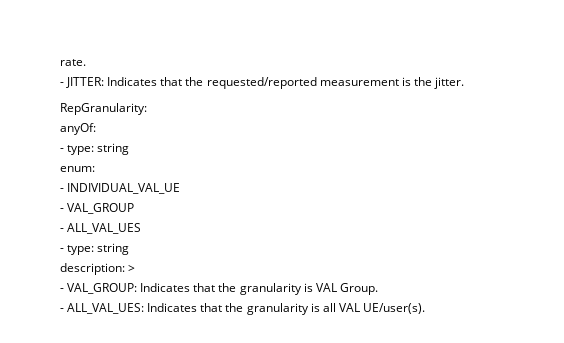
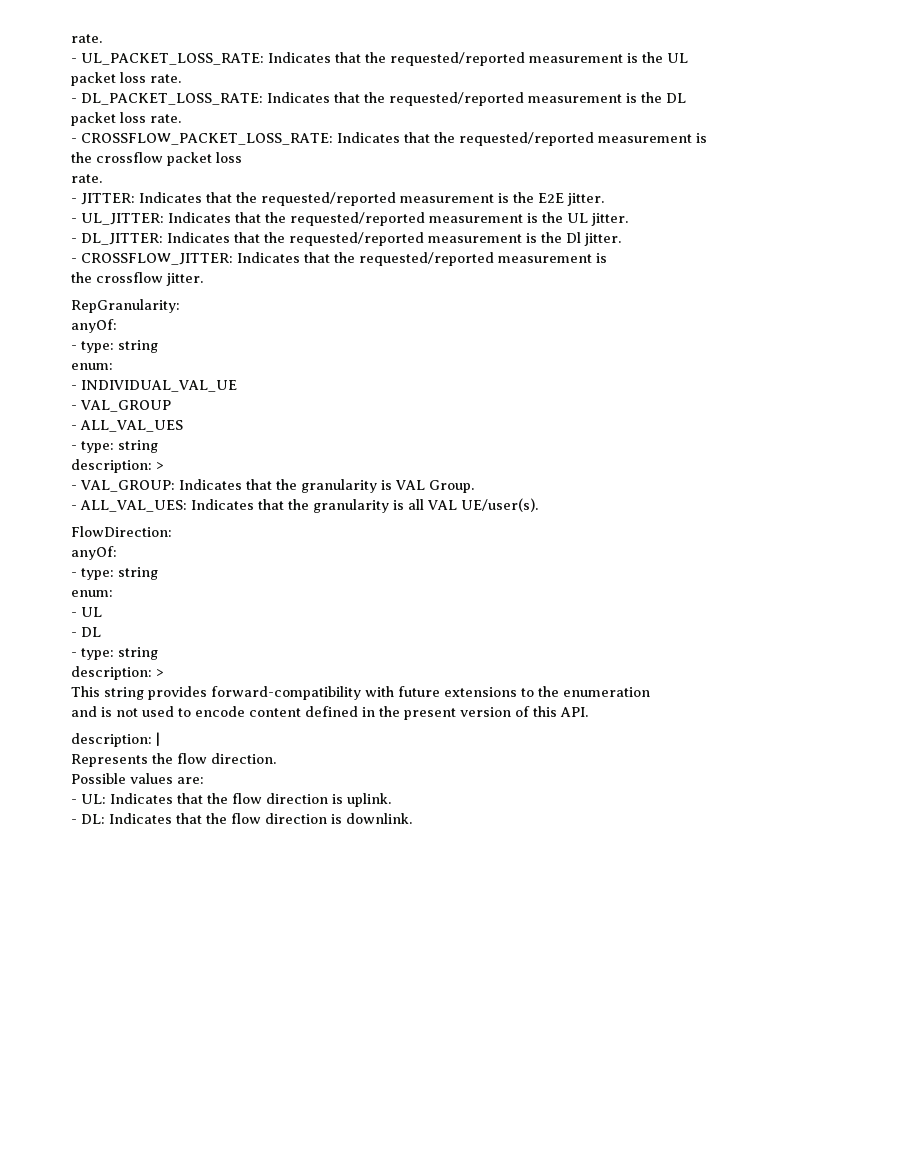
[60,59,86,66] rate. -> [71,34,102,43] [71,52,688,66] [71,72,181,86] [71,92,686,106] [71,112,181,126] [71,132,707,146] [71,152,242,166] [71,174,102,183] rate. // - UL_PACKET_LOSS_RATE: Indicates that the requested/reported measurement is the UL // packet loss rate. // - DL_PACKET_LOSS_RATE: Indicates that the requested/reported measurement is the DL // packet loss rate. // - CROSSFLOW_PACKET_LOSS_RATE: Indicates that the requested/reported measurement is // the crossflow packet loss // rate.
(432, 81) none -> [538,193,604,206] [71,212,628,226] [71,232,621,246] [71,252,607,266] [71,272,163,283] E2E jitter. // - UL_JITTER: Indicates that the requested/reported measurement is the UL jitter. // - DL_JITTER: Indicates that the requested/reported measurement is the Dl jitter. // - CROSSFLOW_JITTER: Indicates that the requested/reported measurement is // the crossflow
(425, 308) none -> [71,526,172,537] [71,546,117,560] [71,567,158,580] [71,590,113,597] [71,607,102,617] [71,627,101,637] [71,647,158,660] [71,666,164,680] [71,686,650,700] [71,706,588,720] [71,732,160,747] [71,753,276,767] [71,773,204,784] [71,793,391,807] [71,813,412,824] // FlowDirection: // anyOf: // - type: string // enum: // - UL // - DL // - type: string // description: > // This string provides forward-compatibility with future extensions to the enumeration // and is not used to encode content defined in the present version of this API. // description: | // Represents the flow direction. // Possible values are: // - UL: Indicates that the flow direction is uplink. // - DL: Indicates that the flow direction is downlink.

